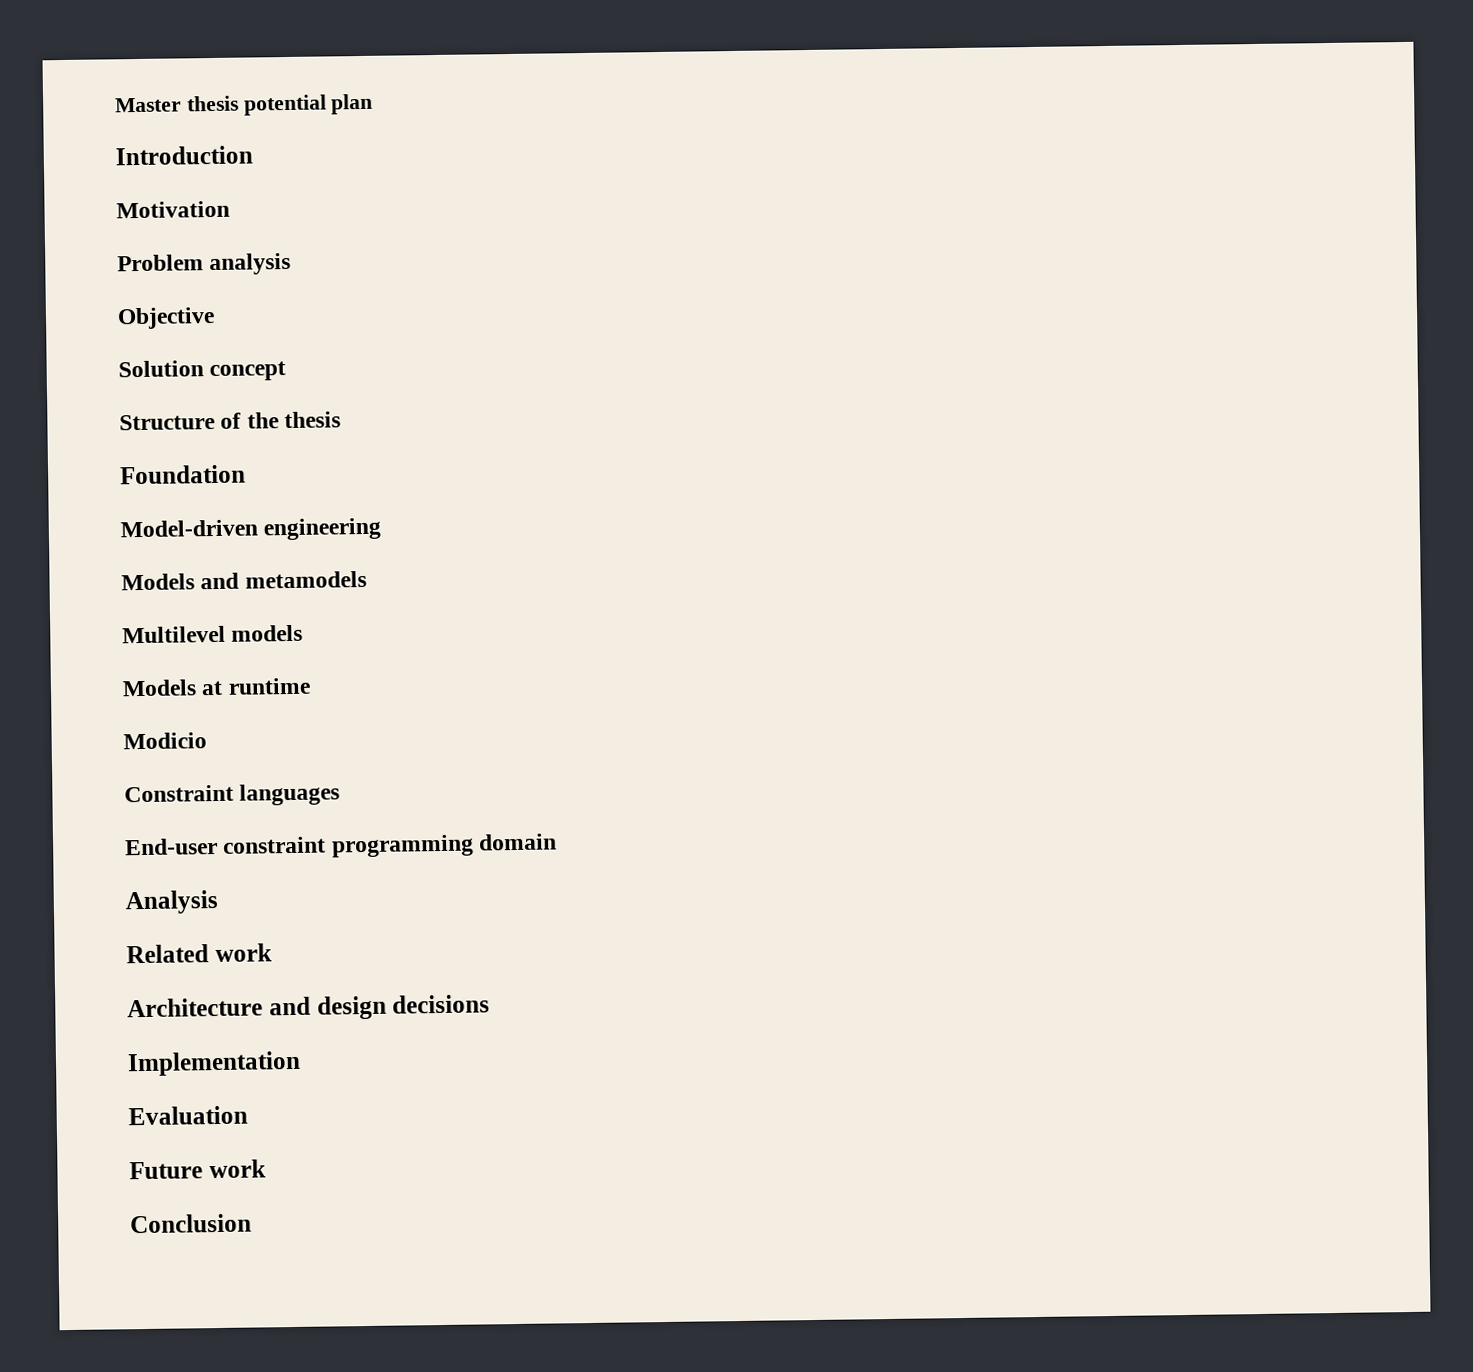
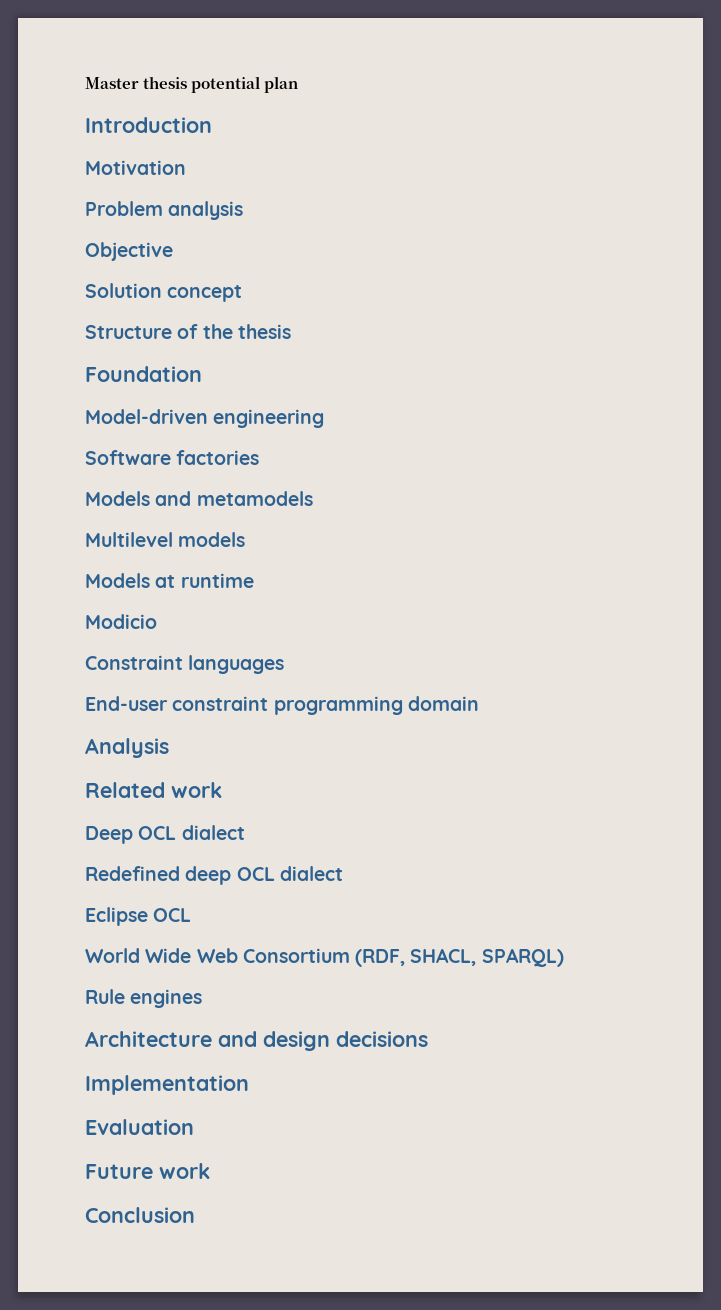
(382, 529) none -> [85,450,260,465] // Software factories
(272, 953) none -> [85,825,245,844] [85,866,343,885] [85,907,192,926] [85,948,564,967] [85,989,203,1008] // Deep OCL dialect // Redefined deep OCL dialect // Eclipse OCL // World Wide Web Consortium (RDF, SHACL, SPARQL) // Rule engines

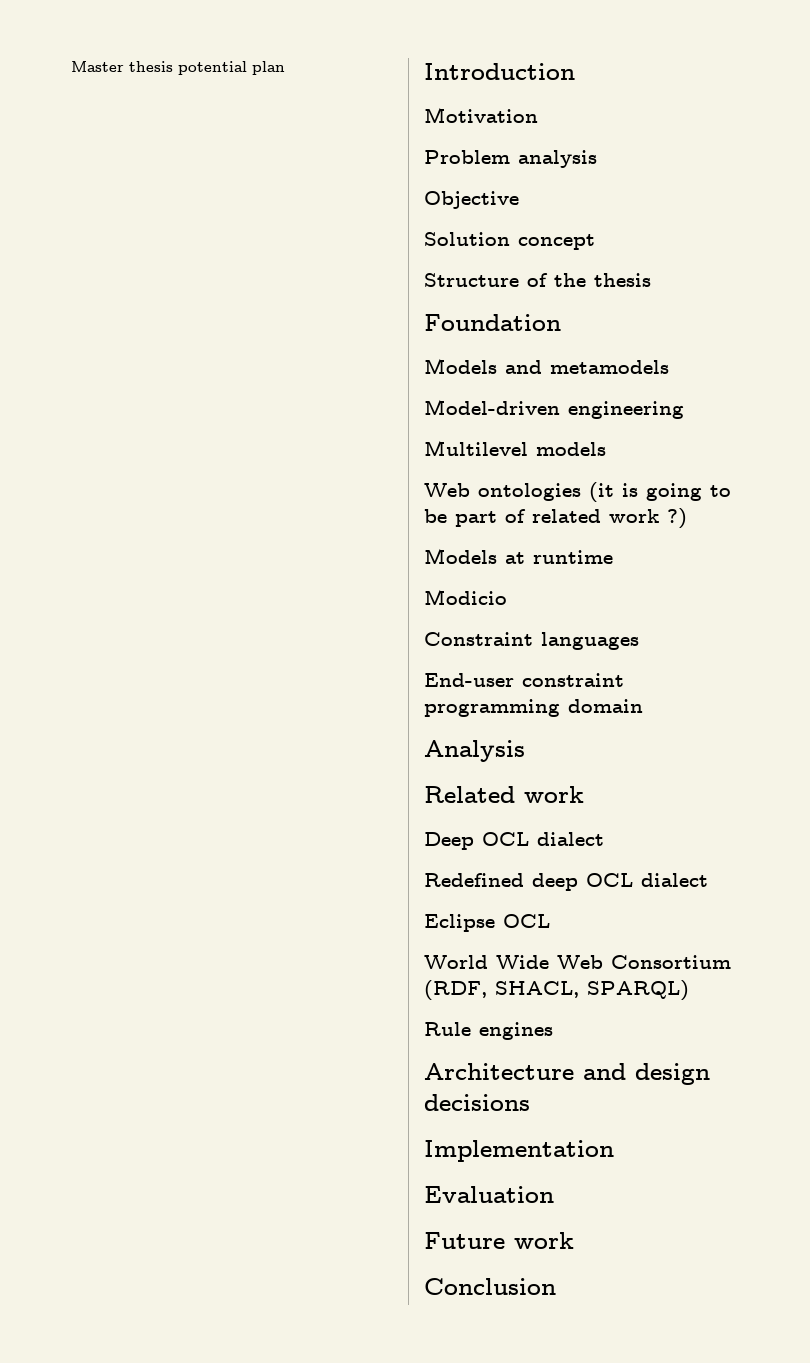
[85,409,325,428] [85,450,260,465] // Model-driven engineering // Software factories -> (561, 322) none
(313, 498) none -> [424,399,684,419] // Model-driven engineering
(246, 539) none -> [424,482,731,502] [424,508,687,529] // Web ontologies (it is going to be part of related work ?)

